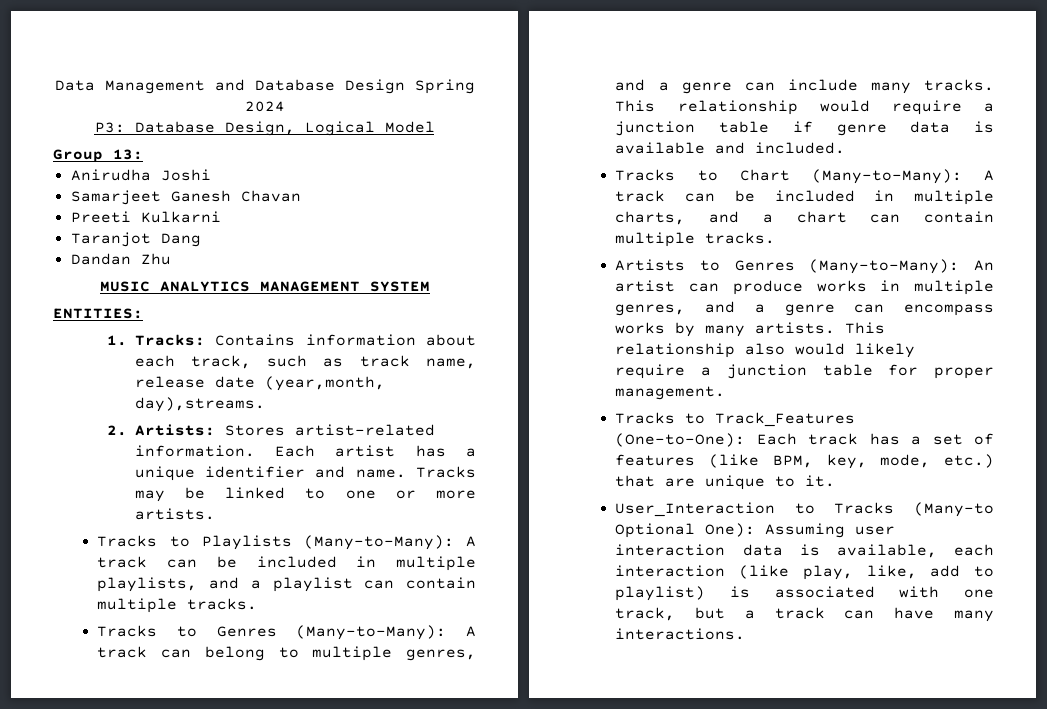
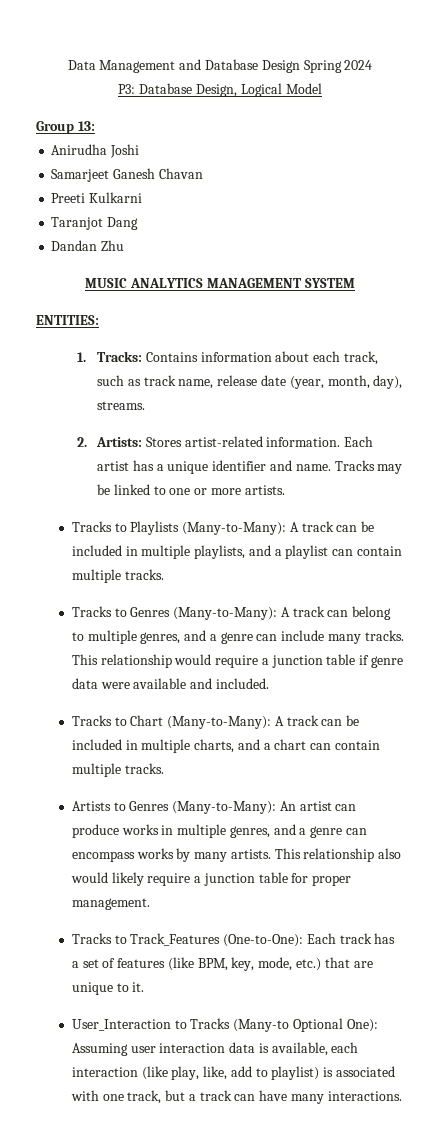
[264,376,385,391] [134,397,265,412] (year,month, day),streams. -> [289,375,403,389] [97,401,146,410] (year, month, day), streams.
[974,121,994,133] is -> [100,682,130,689] were

